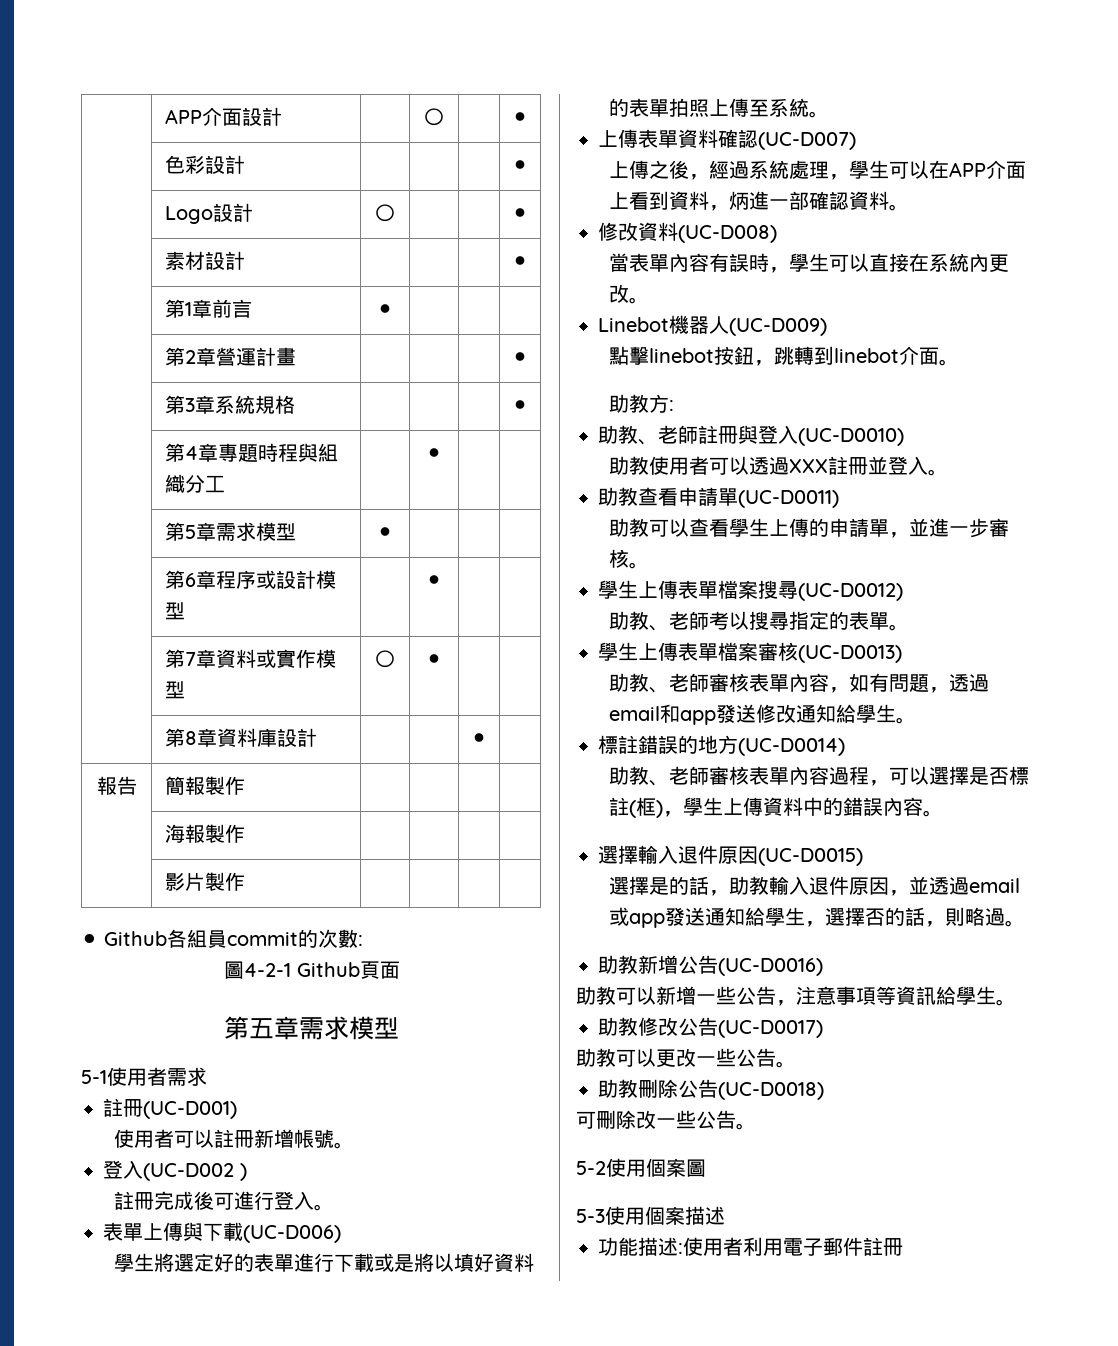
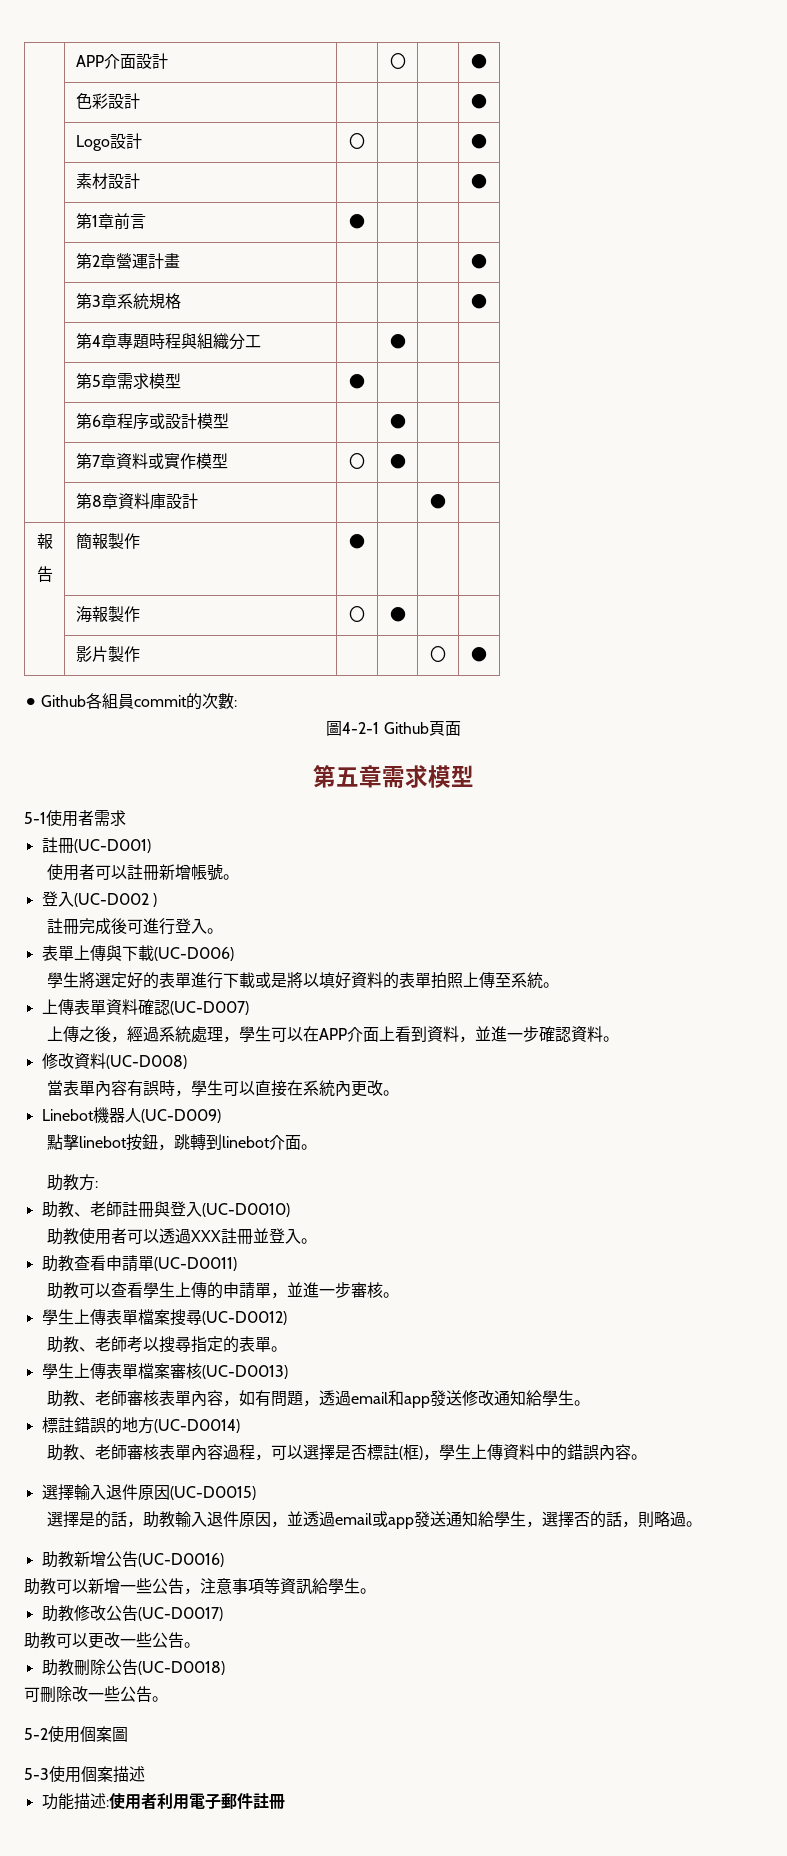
(117, 785) none -> (53, 541) //
(246, 785) none -> [349,534,365,549] ●
(246, 833) | -> [349,606,365,622] [389,607,406,622] 〇 | ●
(246, 881) | -> [430,646,446,662] [471,647,487,662] 〇 | ●
[729,191,810,210] 炳進一部 -> [475,1026,540,1042] 並進一步

